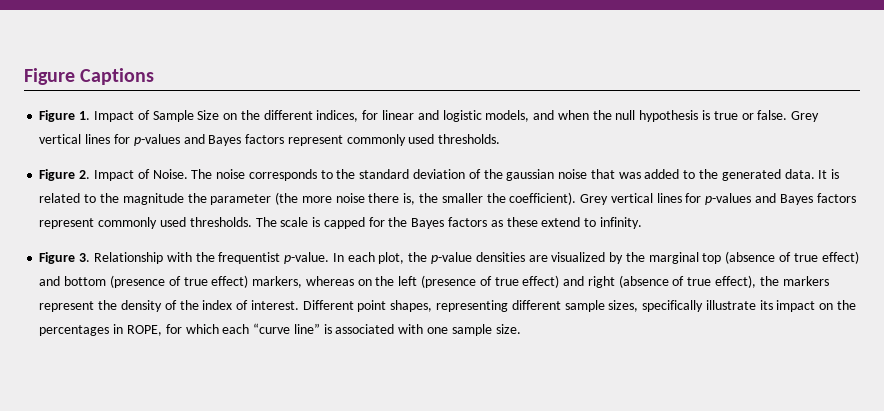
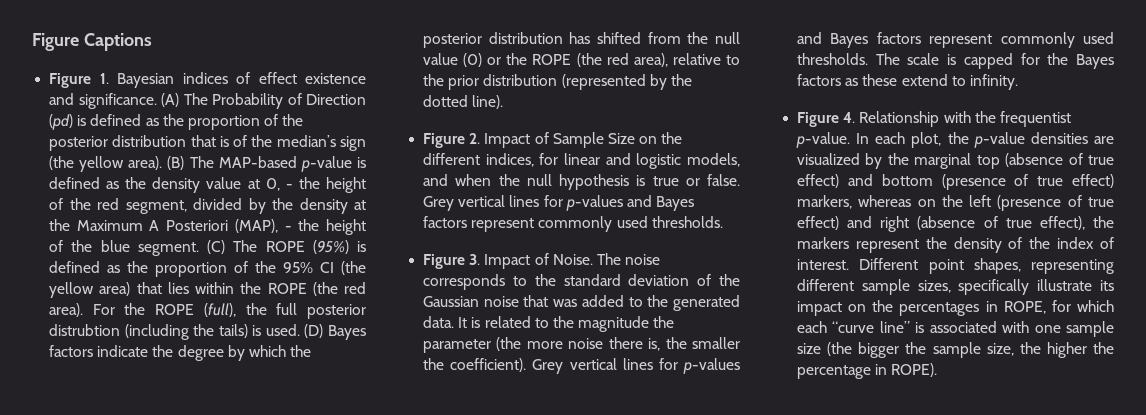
(91, 115) none -> [117,72,366,88] [49,93,366,109] [49,114,304,130] [49,135,366,151] [49,156,366,172] [49,177,366,193] [49,198,366,214] [49,219,366,235] [49,240,366,256] [49,261,366,277] [49,282,366,298] [49,303,366,319] [49,324,366,340] [49,345,312,361] [423,32,740,48] [423,53,740,67] [423,74,692,90] [423,95,504,109] [423,133,481,148] Bayesian indices of effect existence and significance. (A) The Probability of Direction (pd) is defined as the proportion of the posterior distribution that is of the median’s sign (the yellow area). (B) The MAP-based p-value is defined as the density value at 0, - the height of the red segment, divided by the density at the Maximum A Posteriori (MAP), - the height of the blue segment. (C) The ROPE (95%) is defined as the proportion of the 95% CI (the yellow area) that lies within the ROPE (the red area). For the ROPE (full), the full posterior distrubtion (including the tails) is used. (D) Bayes factors indicate the degree by which the posterior distribution has shifted from the null value (0) or the ROPE (the red area), relative to the prior distribution (represented by the dotted line). // Figure 2.
[79,170,91,179] 2. -> [469,254,481,265] 3.
[506,169,555,181] gaussian -> [423,296,480,307] Gaussian
[79,253,91,262] 3. -> [843,112,856,123] 4.
[495,324,521,334] size. -> [797,342,1114,358] [797,363,938,379] size (the bigger the sample size, the higher the percentage in ROPE).

